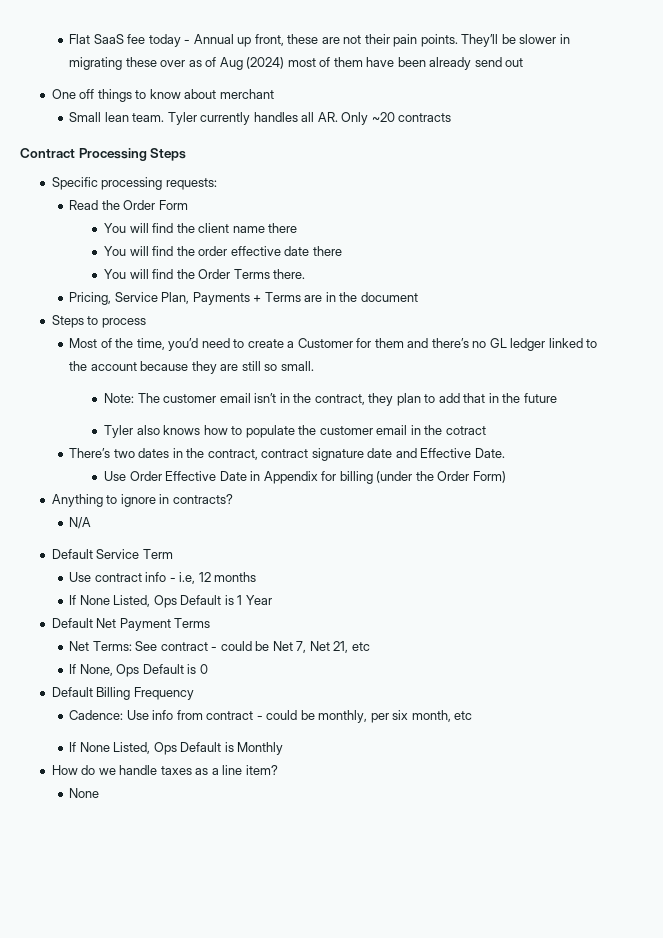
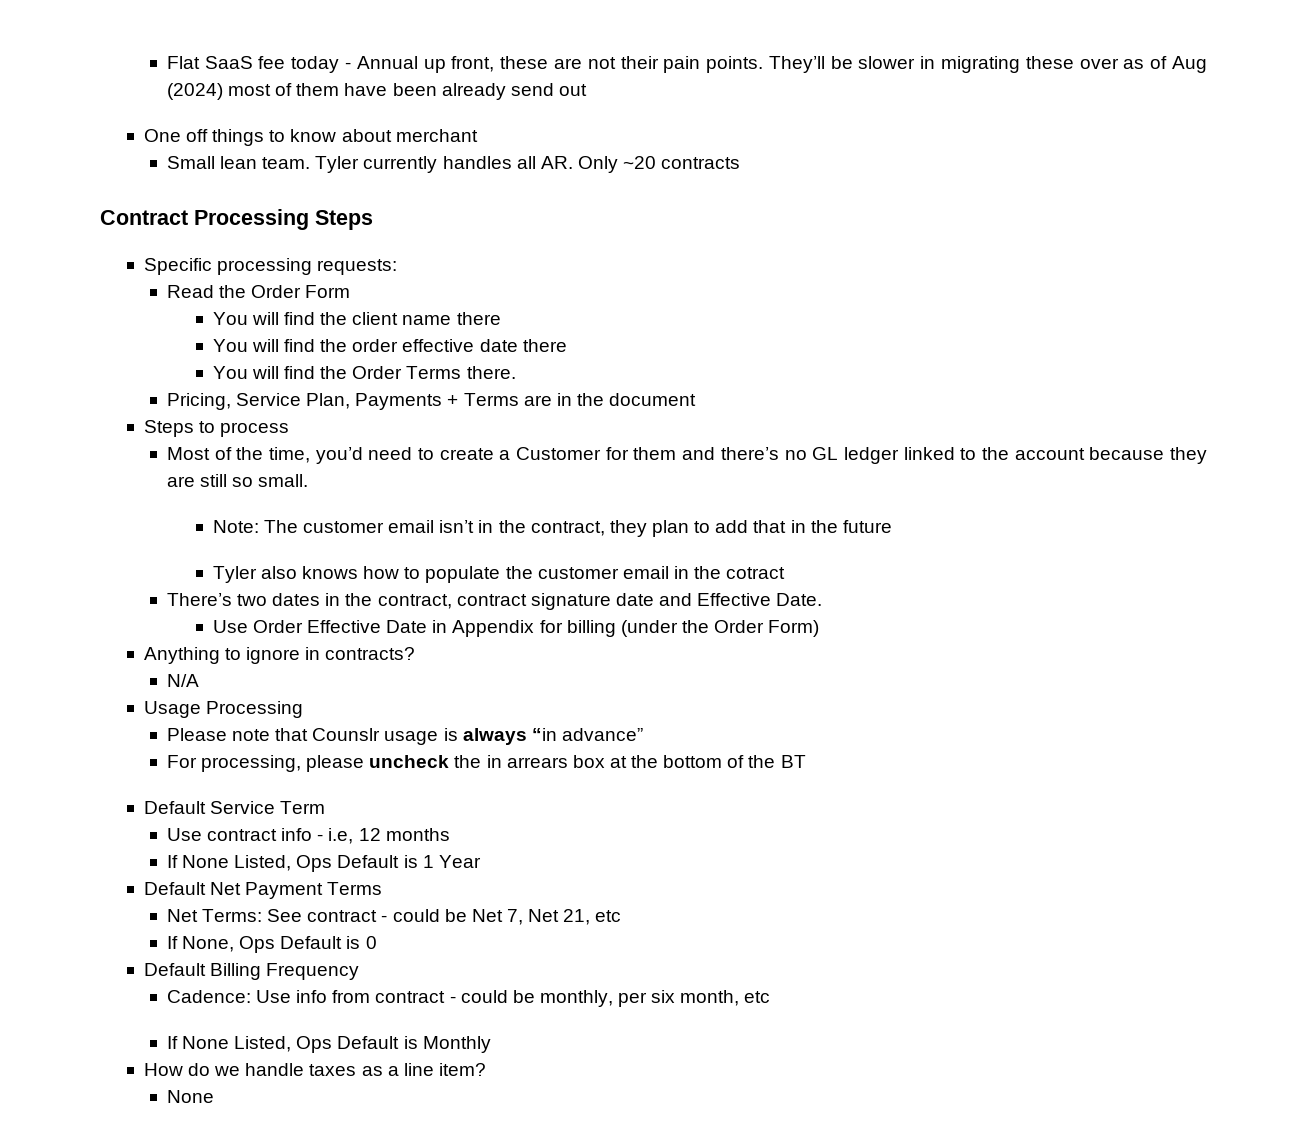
(92, 523) none -> [143,701,304,718] [166,728,643,745] [166,755,806,772] // Usage Processing // Please note that Counslr usage is always “in advance” // For processing, please uncheck the in arrears box at the bottom of the BT

